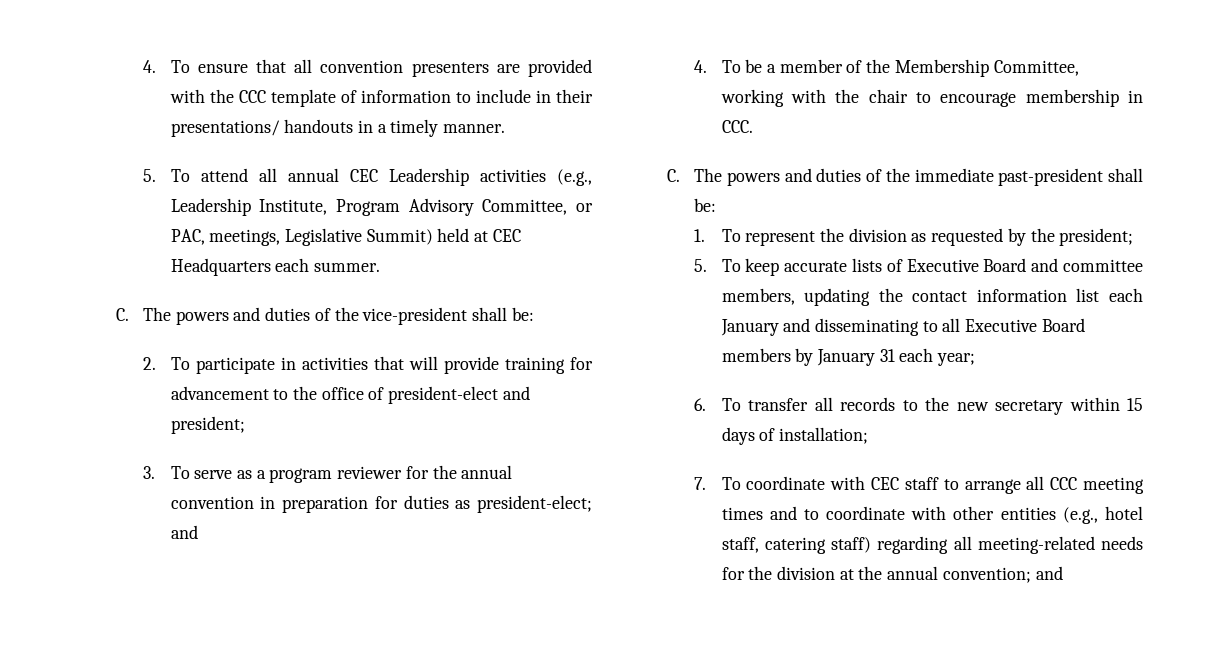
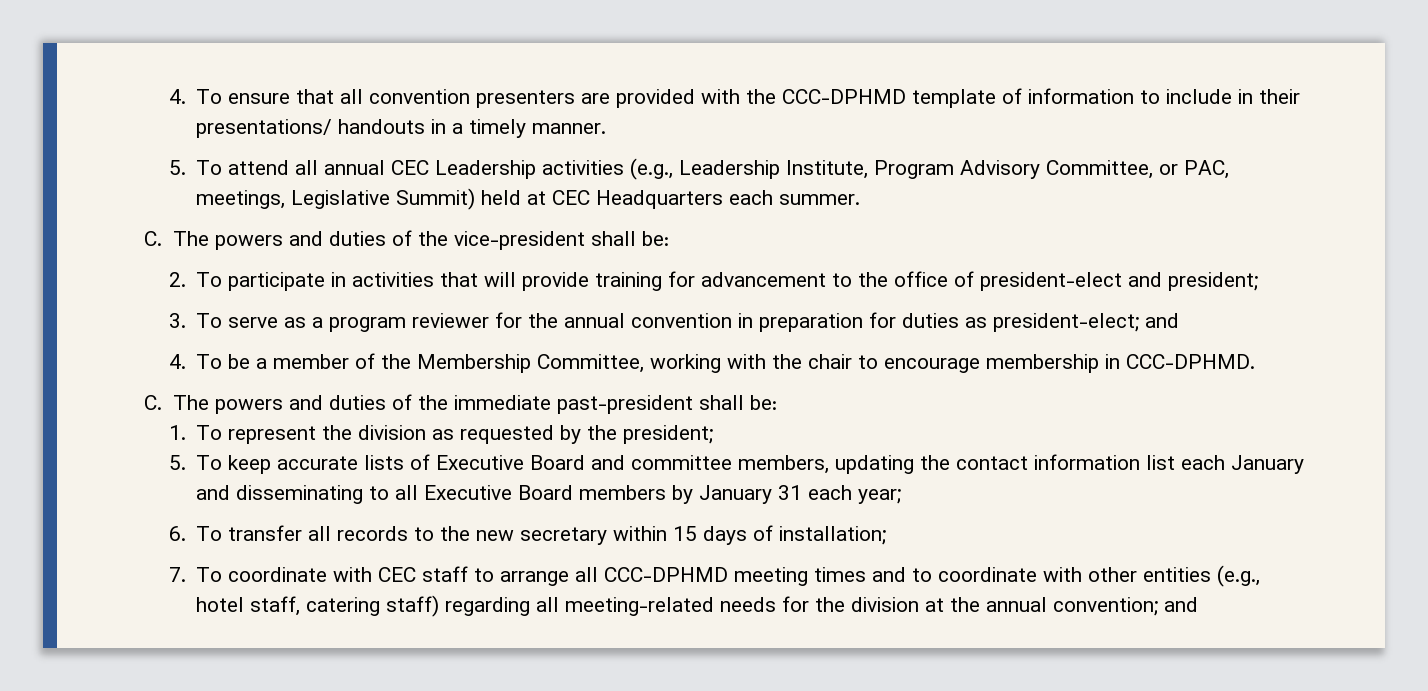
[238,90,266,103] CCC -> [782,89,907,104] CCC-DPHMD
[721,120,753,133] CCC. -> [1126,354,1256,369] CCC-DPHMD.
[1050,477,1078,490] CCC -> [604,567,729,582] CCC-DPHMD

